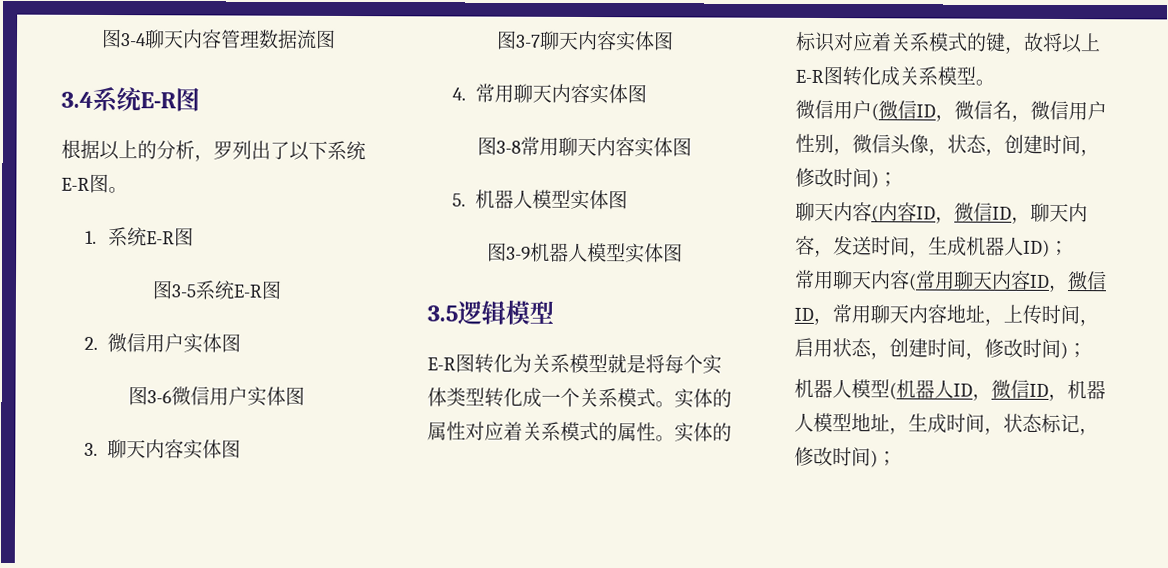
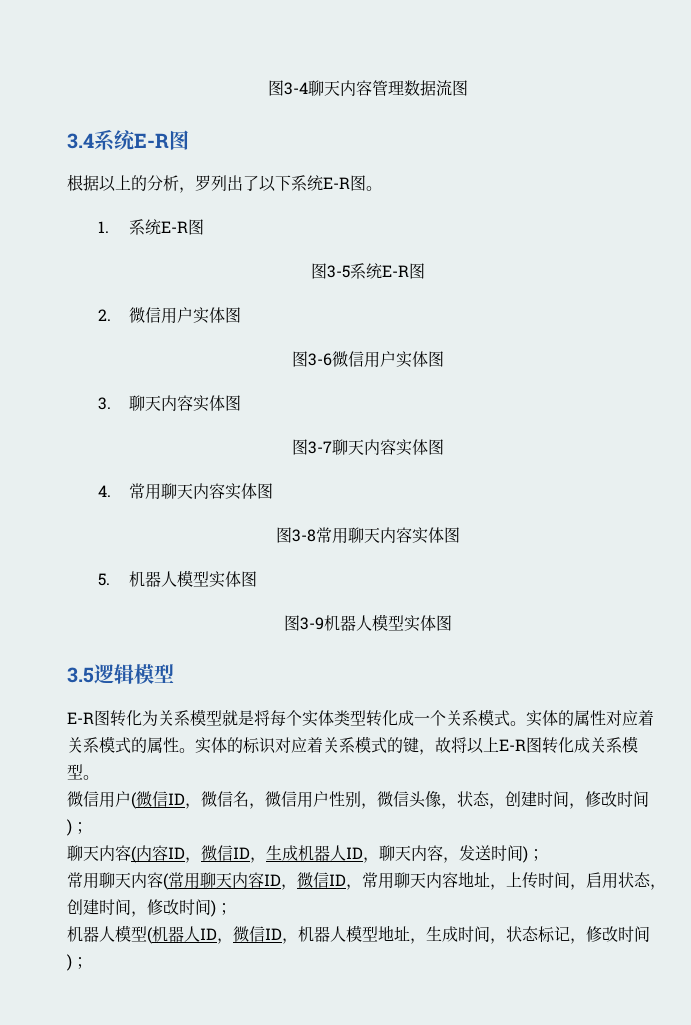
(1031, 220) none -> [266,845,379,863] 生成机器人ID，
[909,236,1050,258] ，生成机器人ID) -> [523,846,528,863] )

